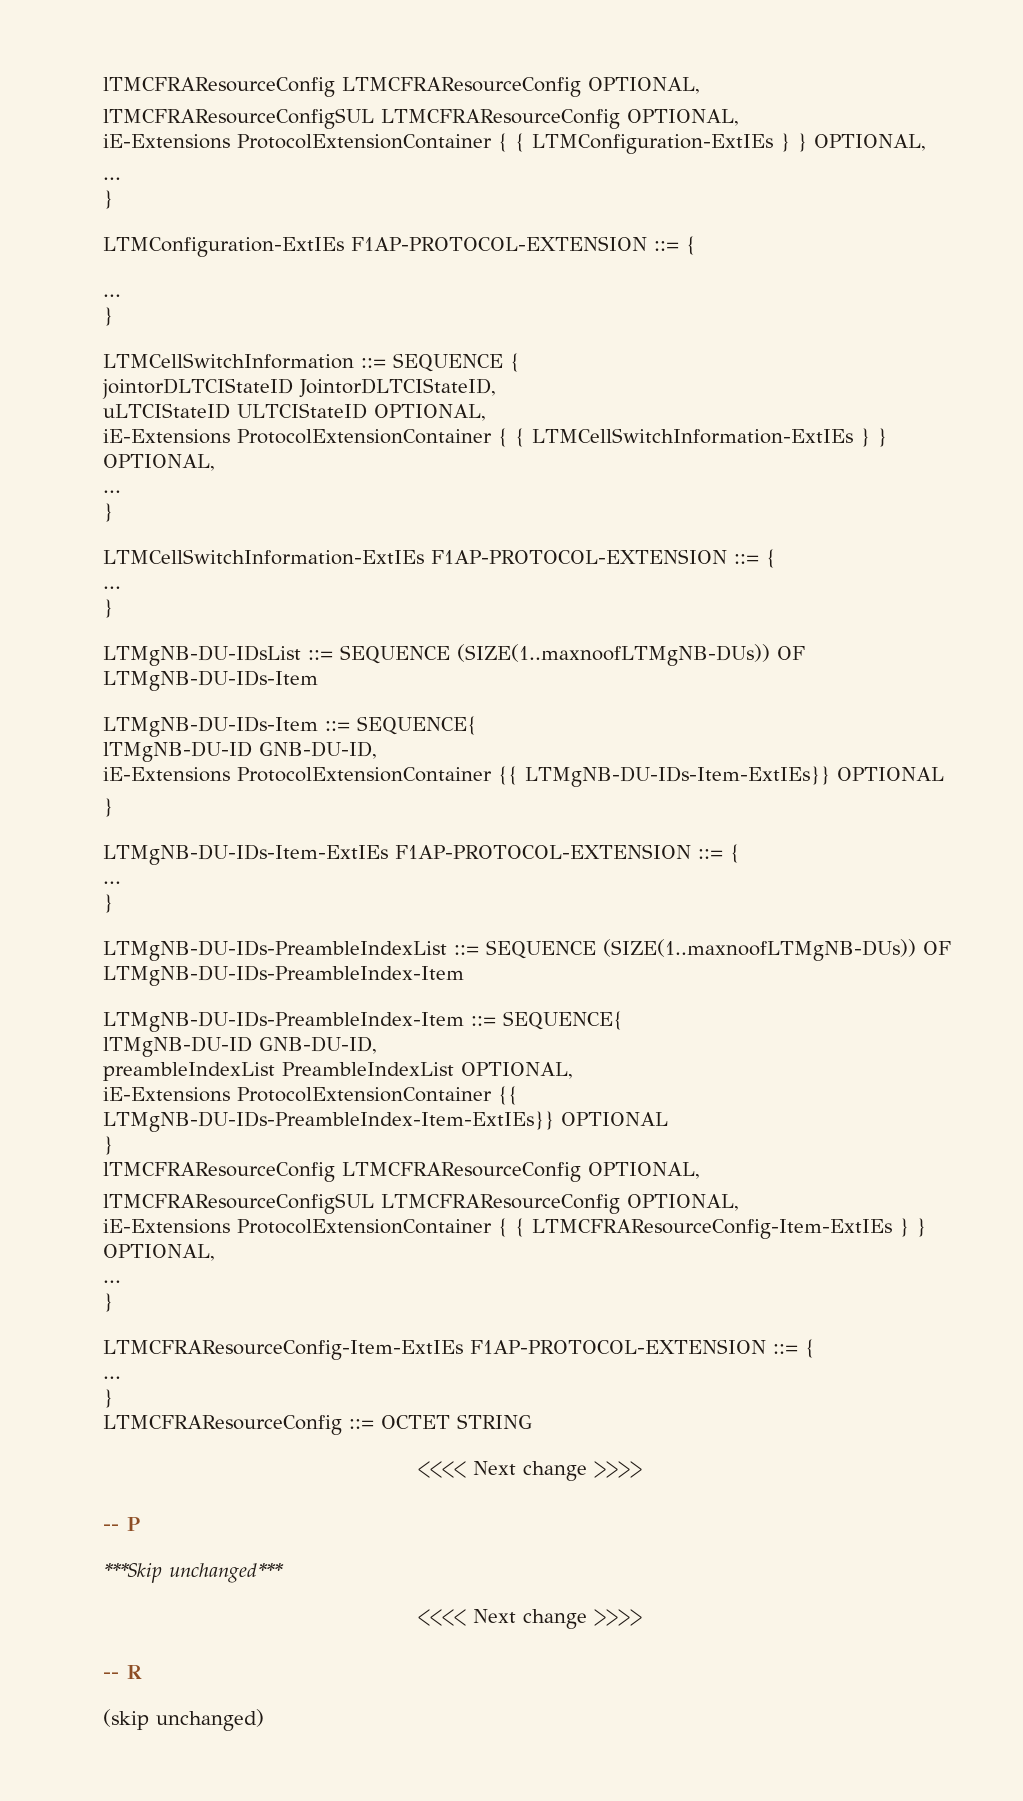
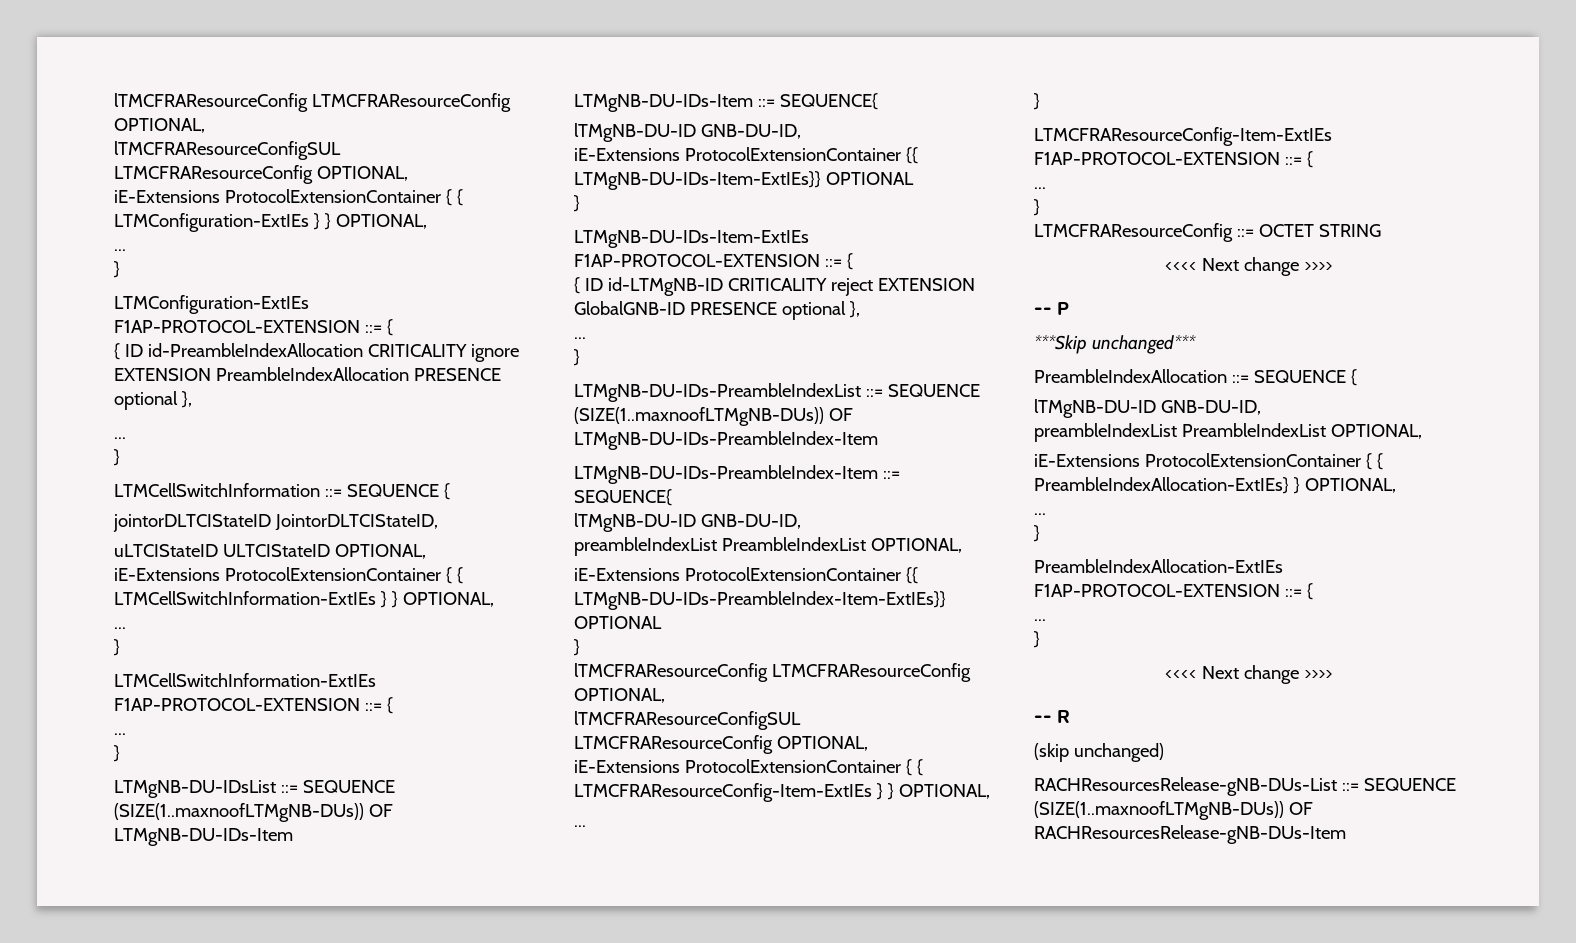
(696, 245) none -> [114,343,519,362] [114,367,501,381] [114,391,192,410] // { ID id-PreambleIndexAllocation CRITICALITY ignore EXTENSION PreambleIndexAllocation PRESENCE optional },
(740, 853) none -> [574,277,975,296] [574,301,860,320] // { ID id-LTMgNB-ID CRITICALITY reject EXTENSION GlobalGNB-ID PRESENCE optional },
(284, 1573) none -> [1034,369,1357,386] [1034,399,1261,418] [1034,423,1422,442] [1034,453,1383,470] [1034,477,1396,494] [1034,513,1046,515] [1034,525,1040,542] [1034,559,1283,573] [1034,583,1313,600] [1034,619,1046,621] [1034,631,1040,648] // PreambleIndexAllocation ::= SEQUENCE { // lTMgNB-DU-ID GNB-DU-ID, // preambleIndexList PreambleIndexList OPTIONAL, // iE-Extensions ProtocolExtensionContainer { { PreambleIndexAllocation-ExtIEs} } OPTIONAL, // ... // } // PreambleIndexAllocation-ExtIEs F1AP-PROTOCOL-EXTENSION ::= { // ... // }
(264, 1720) none -> [1034,777,1456,796] [1034,801,1313,820] [1034,825,1346,844] // RACHResourcesRelease-gNB-DUs-List ::= SEQUENCE (SIZE(1..maxnoofLTMgNB-DUs)) OF RACHResourcesRelease-gNB-DUs-Item

